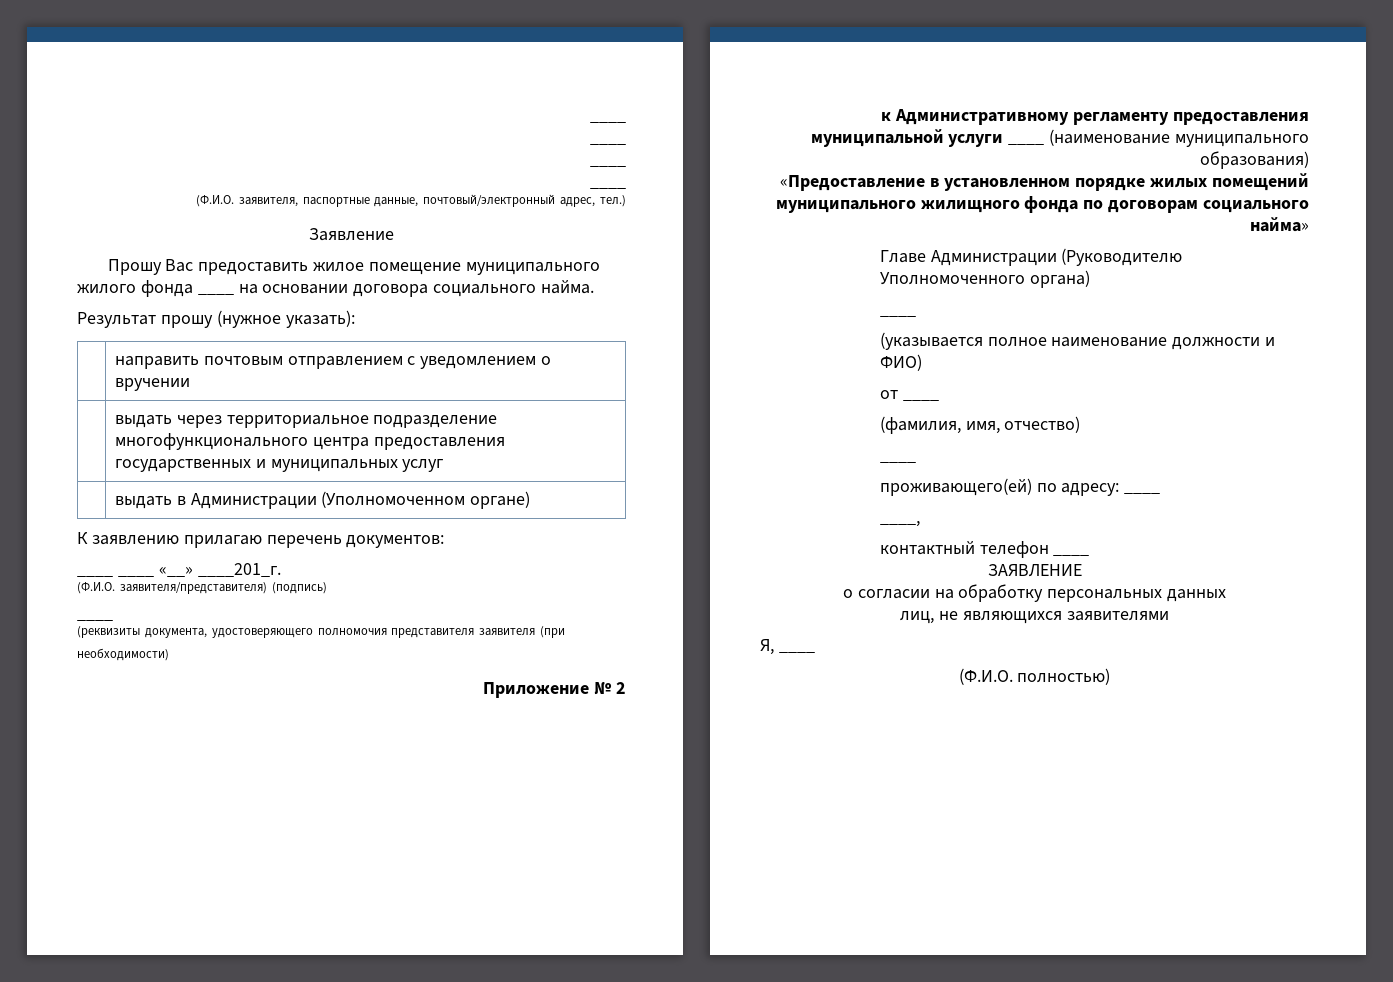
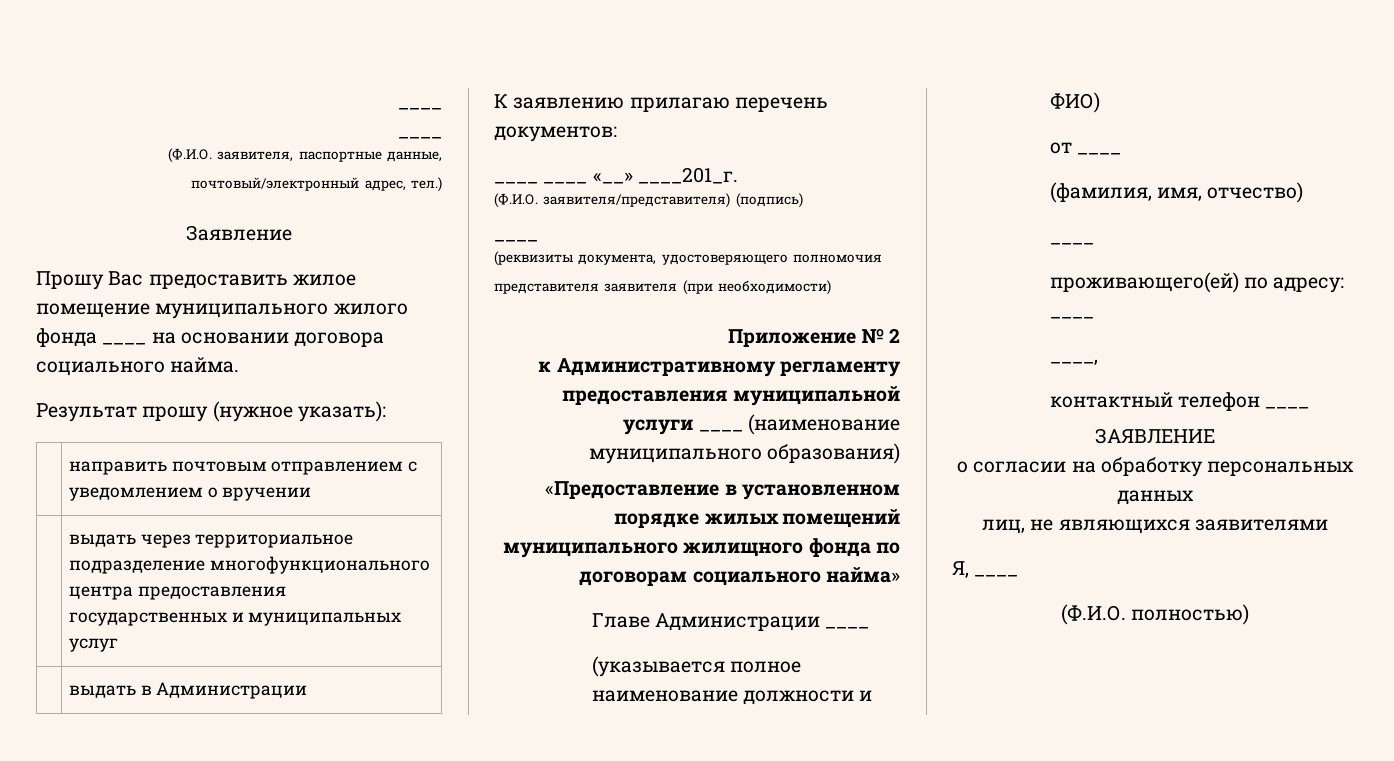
[590,121,626,123] [590,143,626,145] [590,165,626,167] [590,187,626,189] ____ // ____ // ____ // ____ -> [398,108,442,110] [398,137,442,139] ____ // ____
[321,491,531,509] (Уполномоченном органе) -> (308, 690) none
[1061,248,1183,266] [879,270,1090,288] (Руководителю Уполномоченного органа) // -> (820, 622) none

